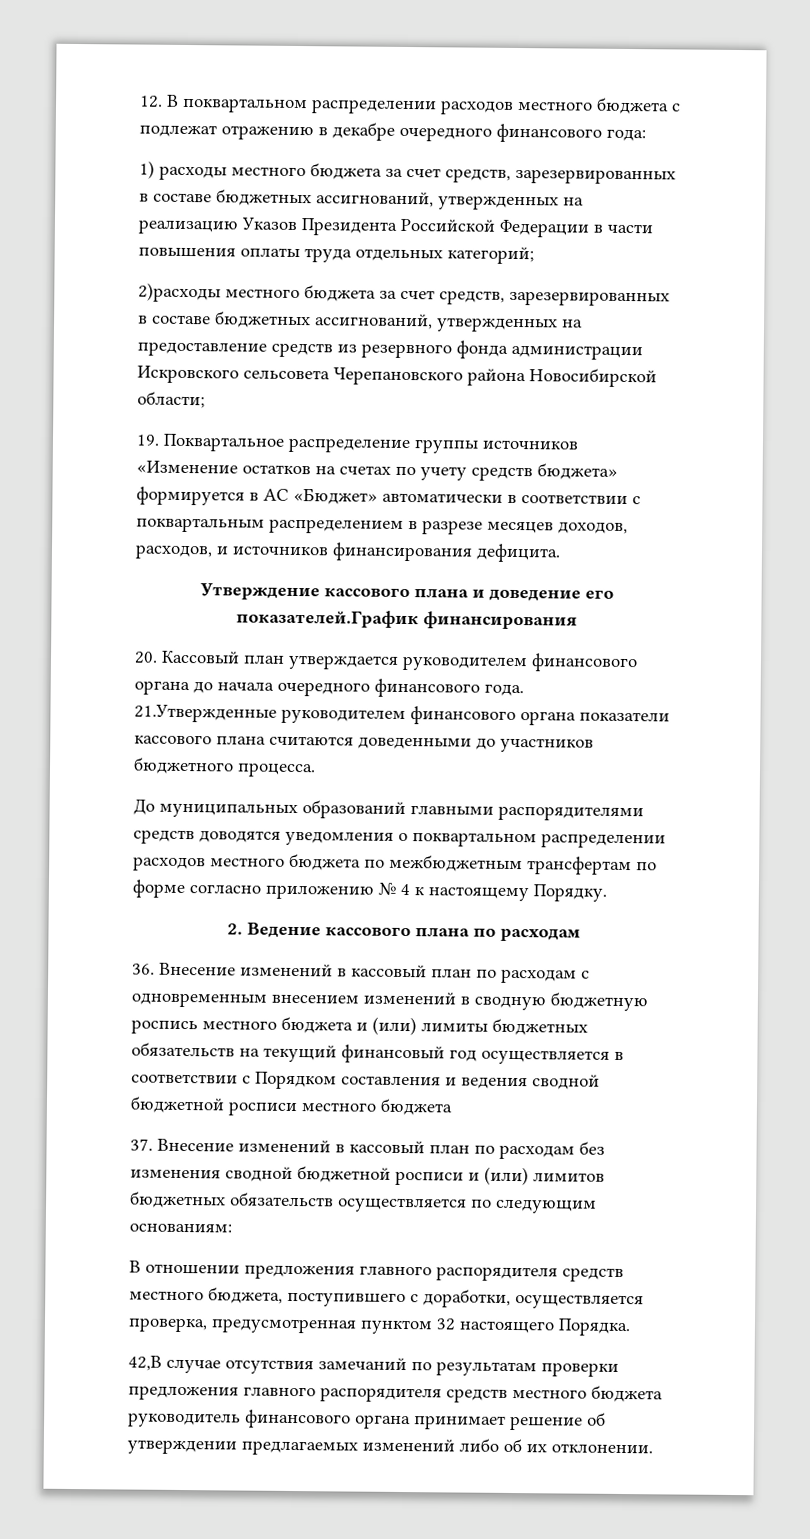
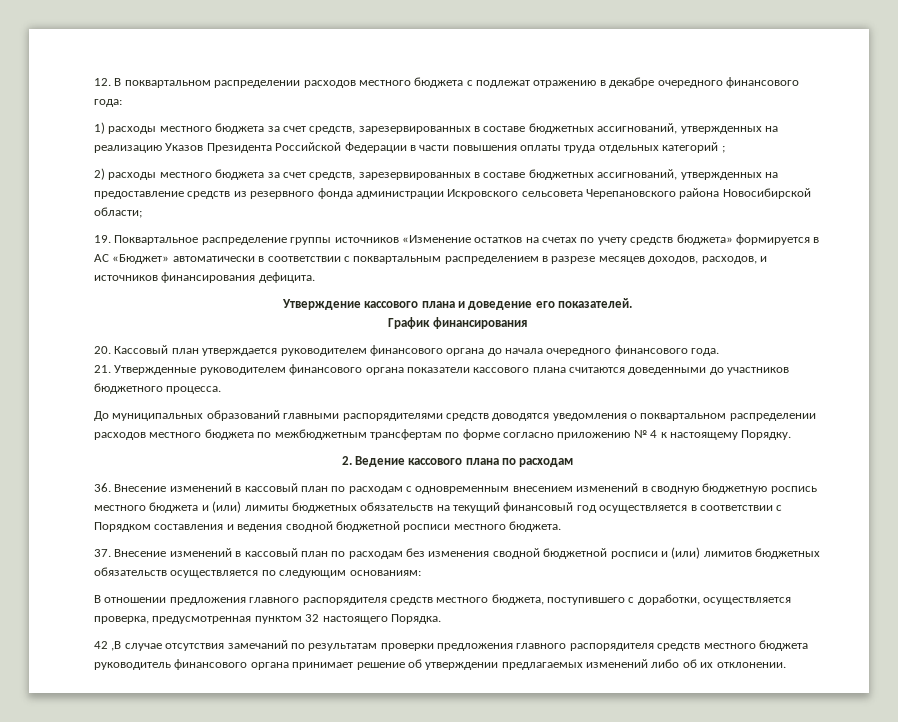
[447,246,534,265] [138,282,221,303] категорий; // 2)расходы -> [662,142,725,153] [94,168,157,180] категорий ; // 2) расходы
[236,609,419,629] показателей.График -> [558,298,633,308] [388,317,431,329] показателей. // График
[134,704,277,723] 21.Утвержденные -> [94,365,197,375] 21. Утвержденные
[380,1098,453,1116] бюджета -> [509,521,561,532] бюджета.
[128,1355,162,1371] 42,В -> [94,641,122,651] 42 ,В

